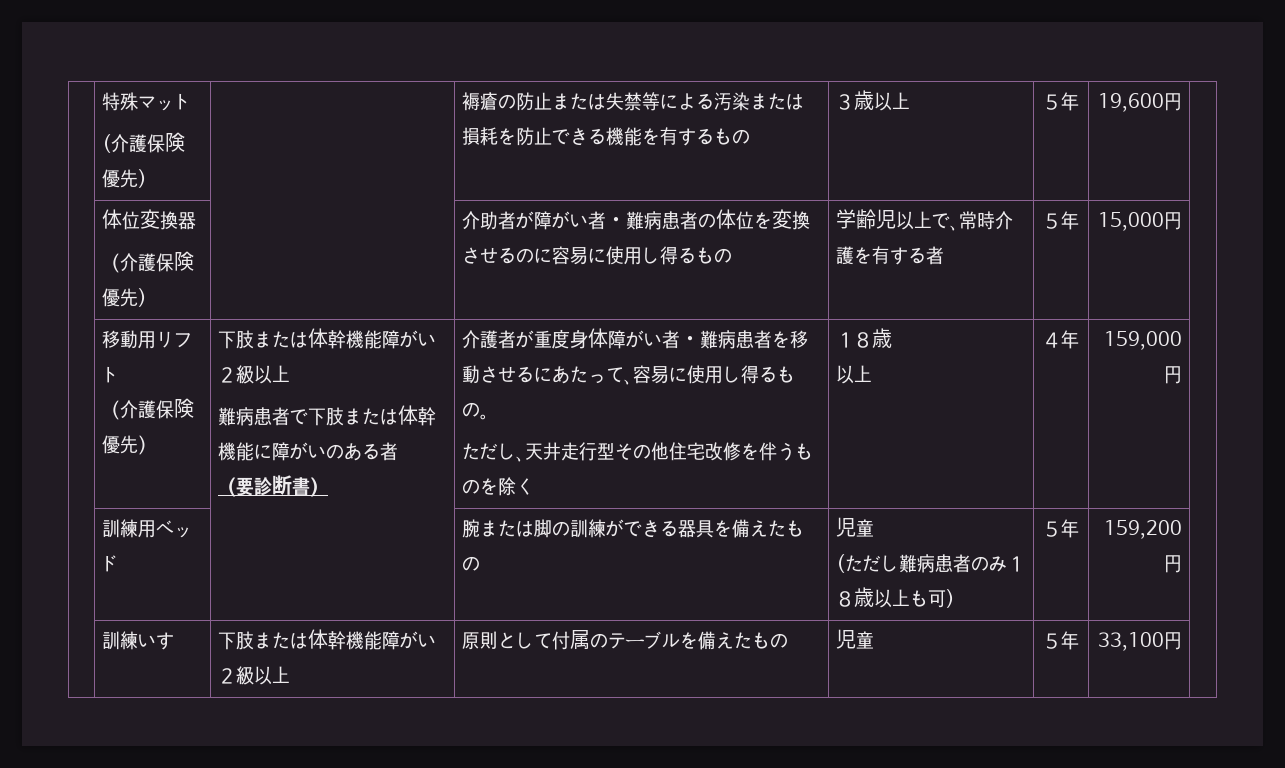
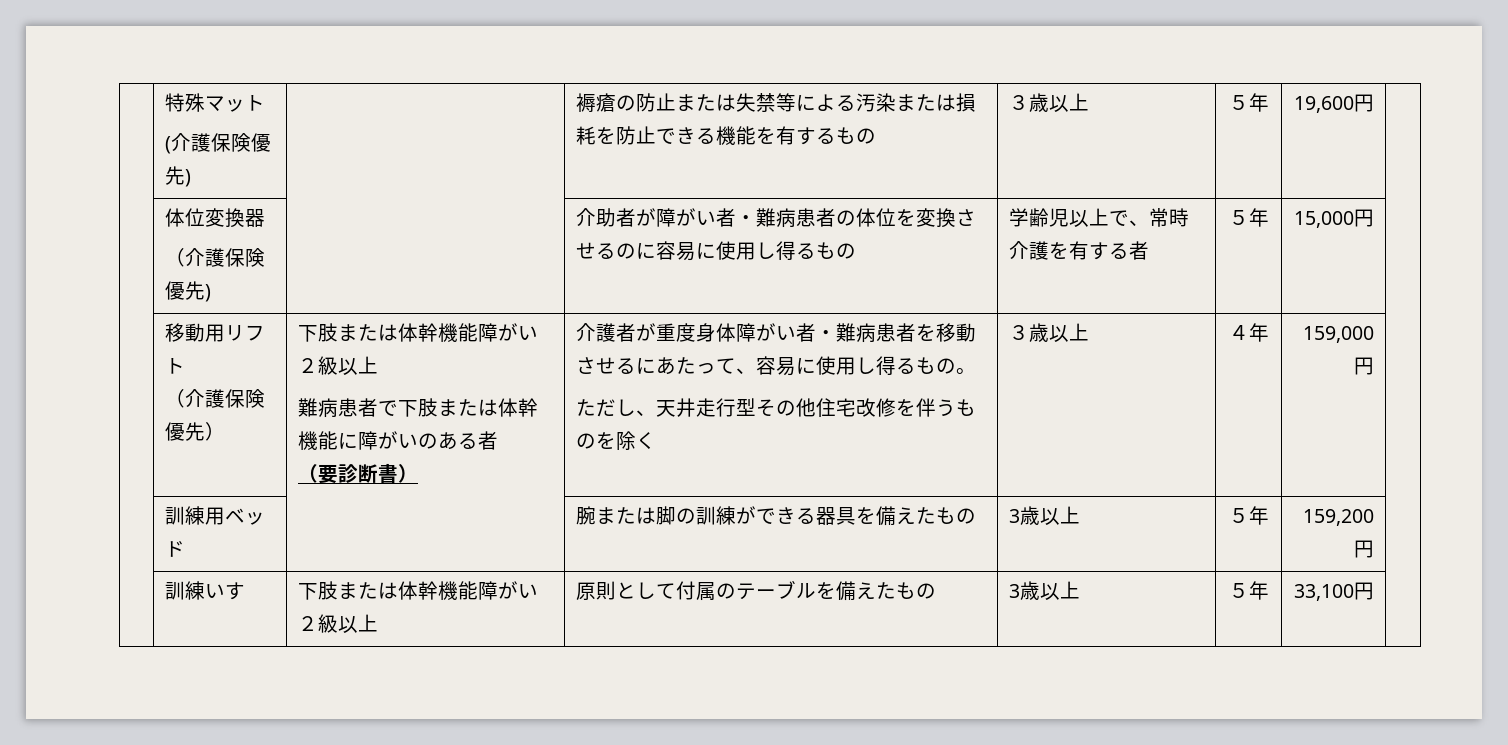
[836,328,893,348] １８歳 // -> [1009,323,1050,342] ３歳
[836,517,875,537] [836,554,1026,573] [836,587,956,608] 児童 // (ただし難病患者のみ１８歳以上も可) -> [1009,506,1081,525] 3歳以上
[836,629,875,649] 児童 -> [1009,581,1081,600] 3歳以上

